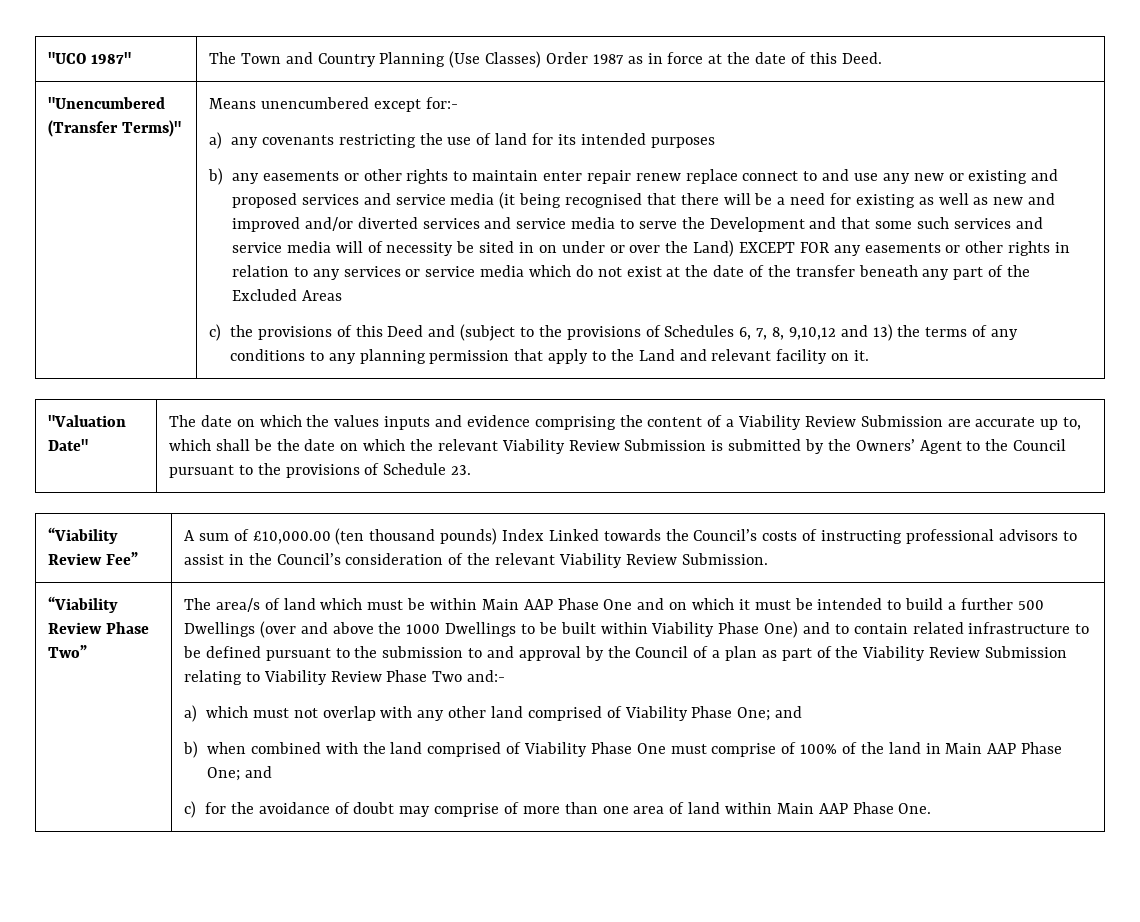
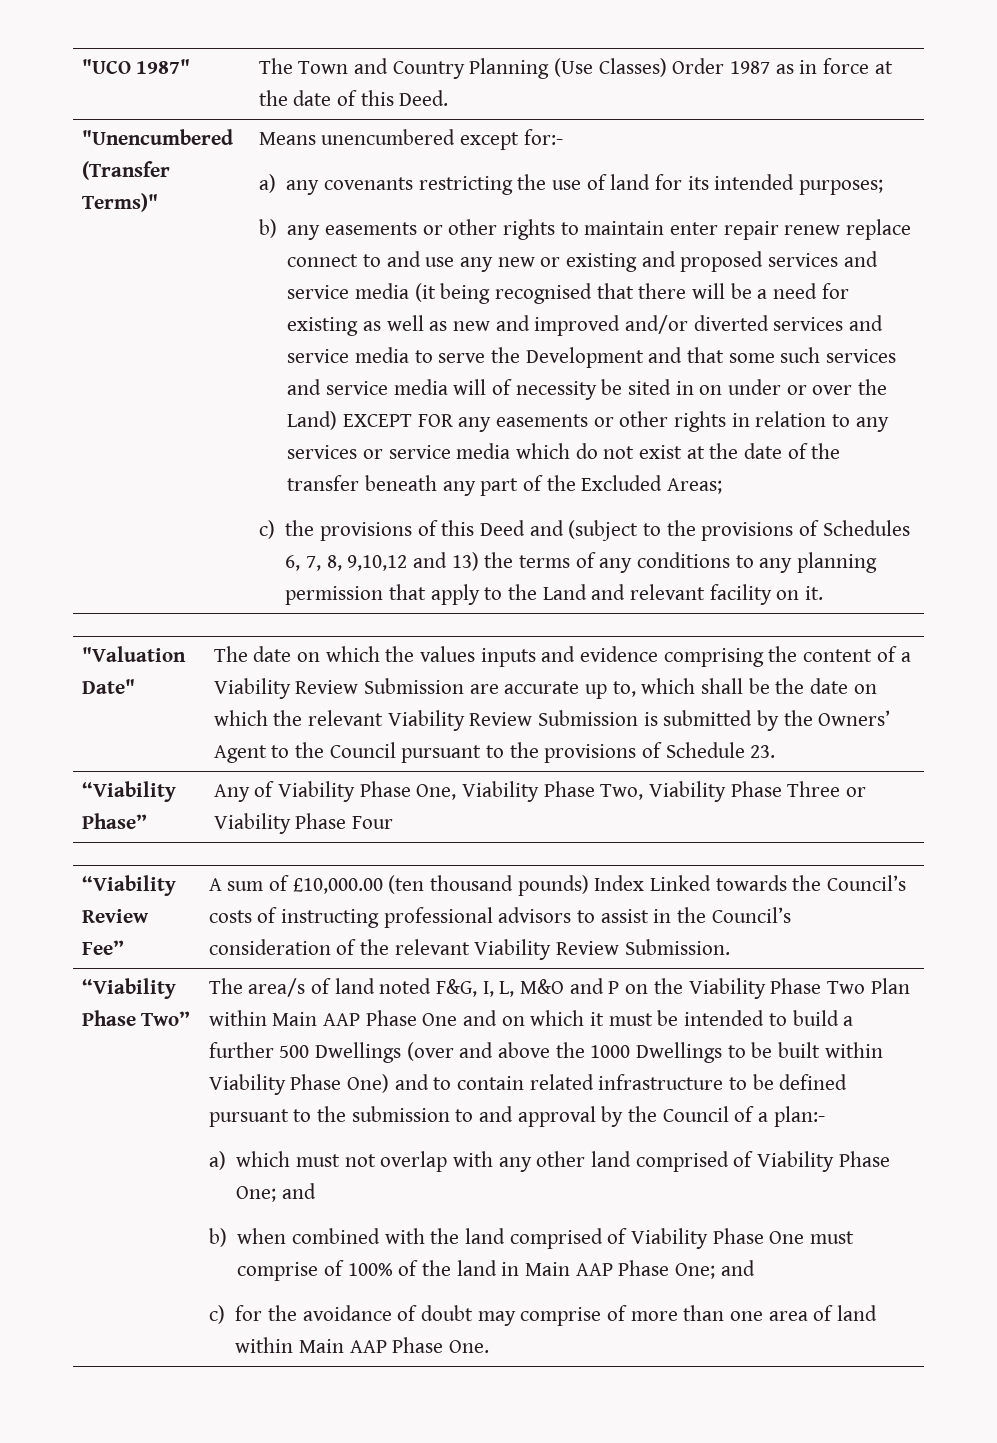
[650,137,715,148] purposes -> [798,179,883,195] purposes;
[301,290,342,301] Areas -> [666,478,722,494] Areas;
(472, 470) none -> [81,781,176,802] [81,813,147,829] [213,781,867,802] [213,813,394,834] // “Viability Phase” | Any of Viability Phase One, Viability Phase Two, Viability Phase Three or Viability Phase Four
[47,622,102,634] Review -> (176, 988) none
[320,598,426,610] which must be -> [379,978,910,999] noted F&G, I, L, M&O and P on the Viability Phase Two Plan
[725,646,1068,661] [183,670,506,685] plan as part of the Viability Review Submission relating to Viability Review Phase Two and:- -> [773,1106,825,1127] plan:-

